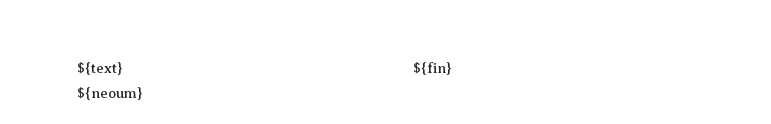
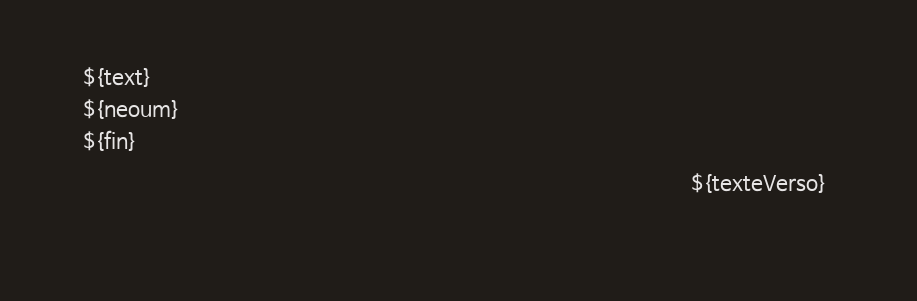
(452, 68) none -> [691,173,828,193] // ${texteVerso}

